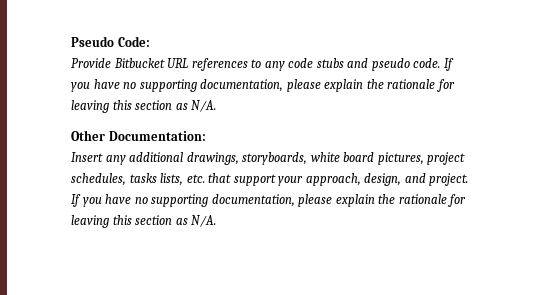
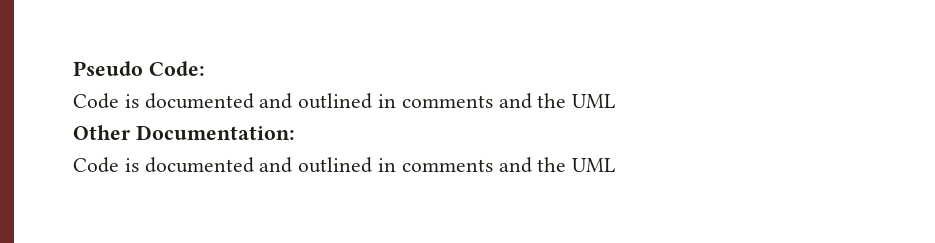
[71,58,454,71] [71,79,455,92] [71,100,217,113] [71,130,206,141] [71,152,466,165] [71,173,469,186] [71,194,467,207] [71,215,217,228] Provide Bitbucket URL references to any code stubs and pseudo code. If you have no supporting documentation, please explain the rationale for leaving this section as N/A. // Other Documentation: // Insert any additional drawings, storyboards, white board pictures, project schedules, tasks lists, etc. that support your approach, design, and project. If you have no supporting documentation, please explain the rationale for leaving this section as N/A. -> [73,93,616,109] [73,125,295,140] [73,157,616,173] Code is documented and outlined in comments and the UML // Other Documentation: // Code is documented and outlined in comments and the UML

